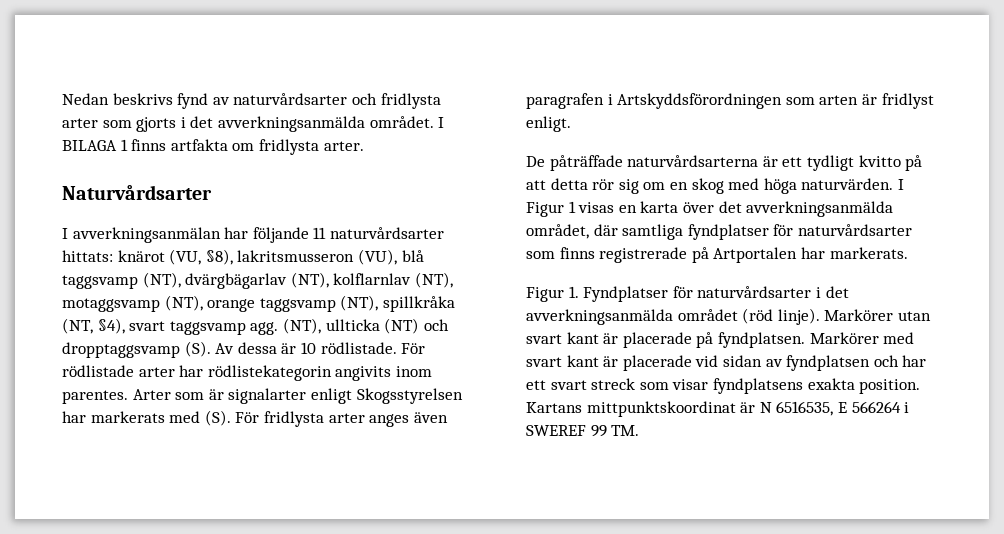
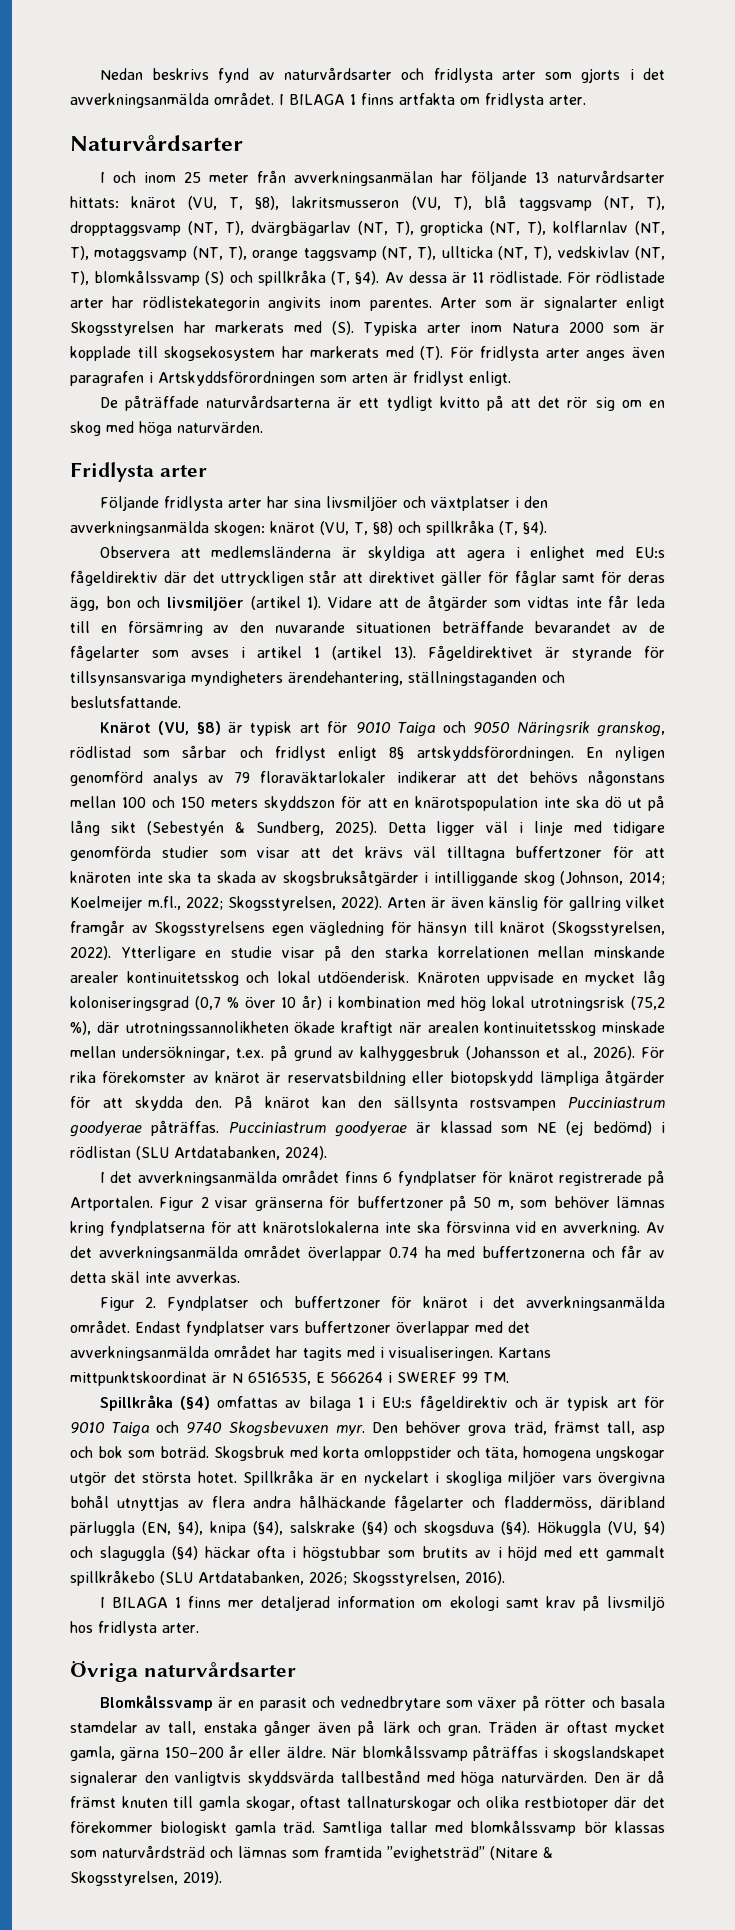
(68, 233) none -> [112,170,286,183] och inom 25 meter från
[313,227,327,239] 11 -> [534,172,549,183] 13
(202, 257) none -> [229,197,244,210] T,
[357,249,424,265] [62,272,453,289] [62,295,455,312] [62,318,449,335] [62,341,211,358] (VU), blå taggsvamp (NT), dvärgbägarlav (NT), kolflarnlav (NT), motaggsvamp (NT), orange taggsvamp (NT), spillkråka (NT, §4), svart taggsvamp agg. (NT), ullticka (NT) och dropptaggsvamp (S). -> [411,195,665,211] [70,221,665,236] [70,246,665,261] [70,270,380,286] (VU, T), blå taggsvamp (NT, T), dropptaggsvamp (NT, T), dvärgbägarlav (NT, T), gropticka (NT, T), kolflarnlav (NT, T), motaggsvamp (NT, T), orange taggsvamp (NT, T), ullticka (NT, T), vedskivlav (NT, T), blomkålssvamp (S) och spillkråka (T, §4).
[300,342,316,354] 10 -> [472,272,485,283] 11
(231, 418) none -> [363,321,665,336] [70,346,444,361] Typiska arter inom Natura 2000 som är kopplade till skogsekosystem har markerats med (T).
[550,178,588,190] detta -> [538,396,561,408] det
[897,179,904,190] [526,201,894,217] [526,224,912,240] [526,247,908,263] [526,286,849,302] [526,308,931,325] [526,332,915,348] [526,355,927,371] [526,378,921,394] I Figur 1 visas en karta över det avverkningsanmälda området, där samtliga fyndplatser för naturvårdsarter som finns registrerade på Artportalen har markerats. // Figur 1. Fyndplatser för naturvårdsarter i det avverkningsanmälda området (röd linje). Markörer utan svart kant är placerade på fyndplatsen. Markörer med svart kant är placerade vid sidan av fyndplatsen och har ett svart streck som visar fyndplatsens exakta position. -> [70,462,207,482] [99,496,548,511] [70,520,547,536] [99,546,665,561] [70,570,665,586] [70,595,665,611] [70,621,665,636] [70,645,665,661] [70,671,565,686] [70,696,181,708] [99,721,665,737] [70,745,665,761] [70,770,665,786] [70,795,666,811] [70,820,666,836] [70,846,665,861] [70,870,665,886] [70,896,665,911] [70,920,665,936] [70,945,665,961] [70,970,665,986] [70,995,665,1011] [70,1021,665,1036] [70,1045,665,1061] [70,1070,666,1086] [70,1095,665,1111] [70,1120,665,1137] [70,1146,327,1160] [99,1170,665,1186] [70,1195,666,1211] [70,1221,665,1236] [70,1245,665,1261] [70,1271,240,1283] [99,1296,665,1311] [70,1320,530,1336] [70,1345,493,1361] // Fridlysta arter // Följande fridlysta arter har sina livsmiljöer och växtplatser i den avverkningsanmälda skogen: knärot (VU, T, §8) och spillkråka (T, §4). // Observera att medlemsländerna är skyldiga att agera i enlighet med EU:s fågeldirektiv där det uttryckligen står att direktivet gäller för fåglar samt för deras ägg, bon och livsmiljöer (artikel 1). Vidare att de åtgärder som vidtas inte får leda till en försämring av den nuvarande situationen beträffande bevarandet av de fågelarter som avses i artikel 1 (artikel 13). Fågeldirektivet är styrande för tillsynsansvariga myndigheters ärendehantering, ställningstaganden och beslutsfattande. // Knärot (VU, §8) är typisk art för 9010 Taiga och 9050 Näringsrik granskog, rödlistad som sårbar och fridlyst enligt 8§ artskyddsförordningen. En nyligen genomförd analys av 79 floraväktarlokaler indikerar att det behövs någonstans mellan 100 och 150 meters skyddszon för att en knärotspopulation inte ska dö ut på lång sikt (Sebestyén & Sundberg, 2025). Detta ligger väl i linje med tidigare genomförda studier som visar att det krävs väl tilltagna buffertzoner för att knäroten inte ska ta skada av skogsbruksåtgärder i intilliggande skog (Johnson, 2014; Koelmeijer m.fl., 2022; Skogsstyrelsen, 2022). Arten är även känslig för gallring vilket framgår av Skogsstyrelsens egen vägledning för hänsyn till knärot (Skogsstyrelsen, 2022). Ytterligare en studie visar på den starka korrelationen mellan minskande arealer kontinuitetsskog och lokal utdöenderisk. Knäroten uppvisade en mycket låg koloniseringsgrad (0,7 % över 10 år) i kombination med hög lokal utrotningsrisk (75,2 %), där utrotningssannolikheten ökade kraftigt när arealen kontinuitetsskog minskade mellan undersökningar, t.ex. på grund av kalhyggesbruk (Johansson et al., 2026). För rika förekomster av knärot är reservatsbildning eller biotopskydd lämpliga åtgärder för att skydda den. På knärot kan den sällsynta rostsvampen Pucciniastrum goodyerae påträffas. Pucciniastrum goodyerae är klassad som NE (ej bedömd) i rödlistan (SLU Artdatabanken, 2024). // I det avverkningsanmälda området finns 6 fyndplatser för knärot registrerade på Artportalen. Figur 2 visar gränserna för buffertzoner på 50 m, som behöver lämnas kring fyndplatserna för att knärotslokalerna inte ska försvinna vid en avverkning. Av det avverkningsanmälda området överlappar 0.74 ha med buffertzonerna och får av detta skäl inte avverkas. // Figur 2. Fyndplatser och buffertzoner för knärot i det avverkningsanmälda området. Endast fyndplatser vars buffertzoner överlappar med det avverkningsanmälda området har tagits med i visualiseringen.
(640, 430) none -> [99,1395,665,1411] [70,1421,665,1437] [70,1446,665,1461] [70,1470,665,1486] [70,1495,666,1511] [70,1521,665,1536] [70,1546,665,1561] [70,1570,505,1586] [99,1595,665,1611] [70,1621,199,1636] [70,1661,296,1682] [99,1695,665,1711] [70,1720,665,1736] [70,1745,665,1761] [70,1770,666,1786] [70,1796,665,1811] [70,1820,665,1836] [70,1845,553,1861] [70,1871,222,1886] // Spillkråka (§4) omfattas av bilaga 1 i EU:s fågeldirektiv och är typisk art för 9010 Taiga och 9740 Skogsbevuxen myr. Den behöver grova träd, främst tall, asp och bok som boträd. Skogsbruk med korta omloppstider och täta, homogena ungskogar utgör det största hotet. Spillkråka är en nyckelart i skogliga miljöer vars övergivna bohål utnyttjas av flera andra hålhäckande fågelarter och fladdermöss, däribland pärluggla (EN, §4), knipa (§4), salskrake (§4) och skogsduva (§4). Hökuggla (VU, §4) och slaguggla (§4) häckar ofta i högstubbar som brutits av i höjd med ett gammalt spillkråkebo (SLU Artdatabanken, 2026; Skogsstyrelsen, 2016). // I BILAGA 1 finns mer detaljerad information om ekologi samt krav på livsmiljö hos fridlysta arter. // Övriga naturvårdsarter // Blomkålssvamp är en parasit och vednedbrytare som växer på rötter och basala stamdelar av tall, enstaka gånger även på lärk och gran. Träden är oftast mycket gamla, gärna 150–200 år eller äldre. När blomkålssvamp påträffas i skogslandskapet signalerar den vanligtvis skyddsvärda tallbestånd med höga naturvärden. Den är då främst knuten till gamla skogar, oftast tallnaturskogar och olika restbiotoper där det förekommer biologiskt gamla träd. Samtliga tallar med blomkålssvamp bör klassas som naturvårdsträd och lämnas som framtida ”evighetsträd” (Nitare & Skogsstyrelsen, 2019).

